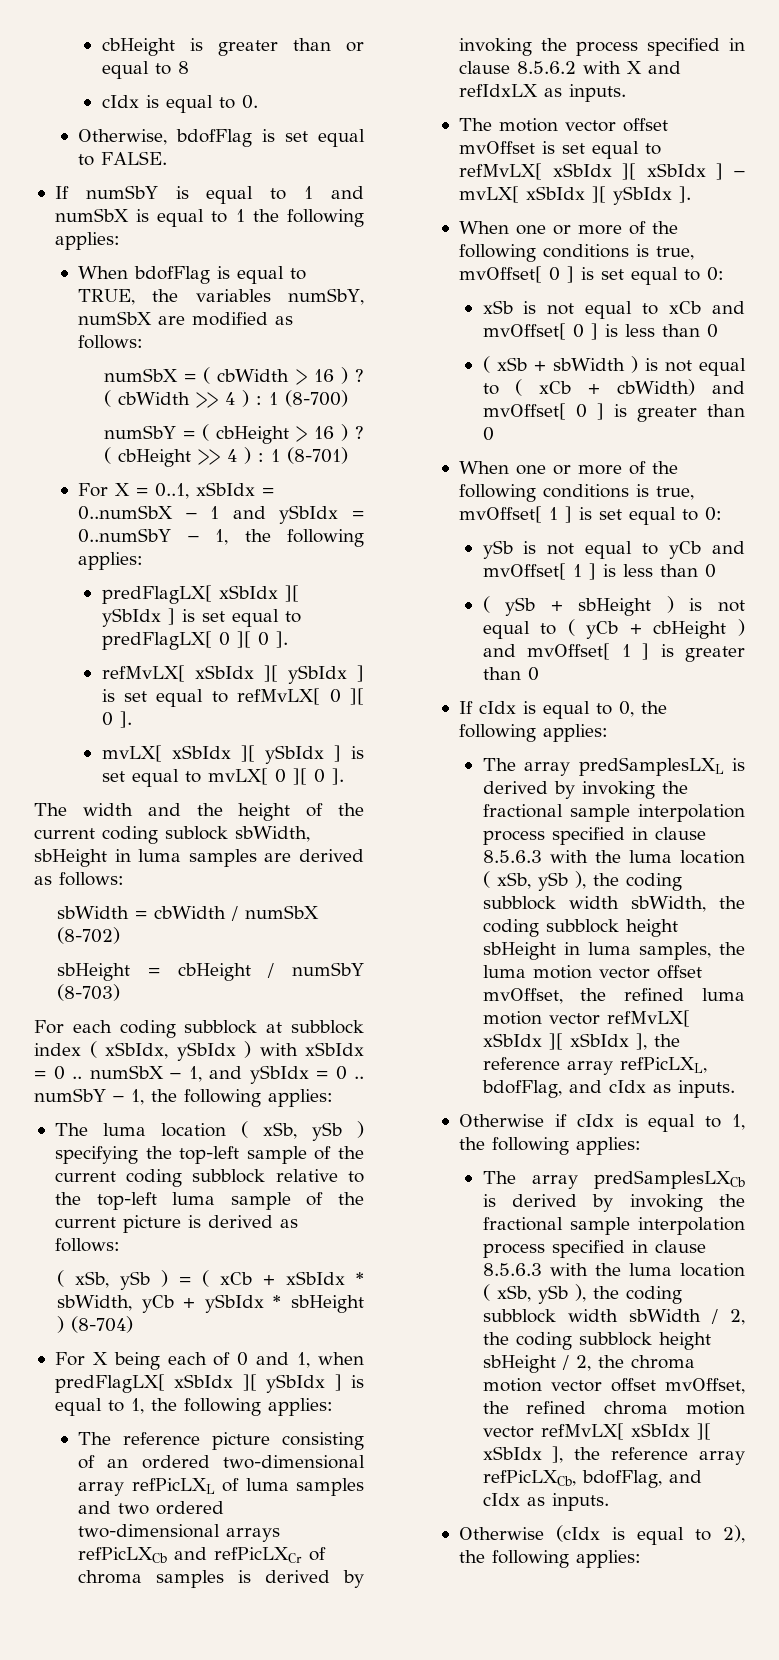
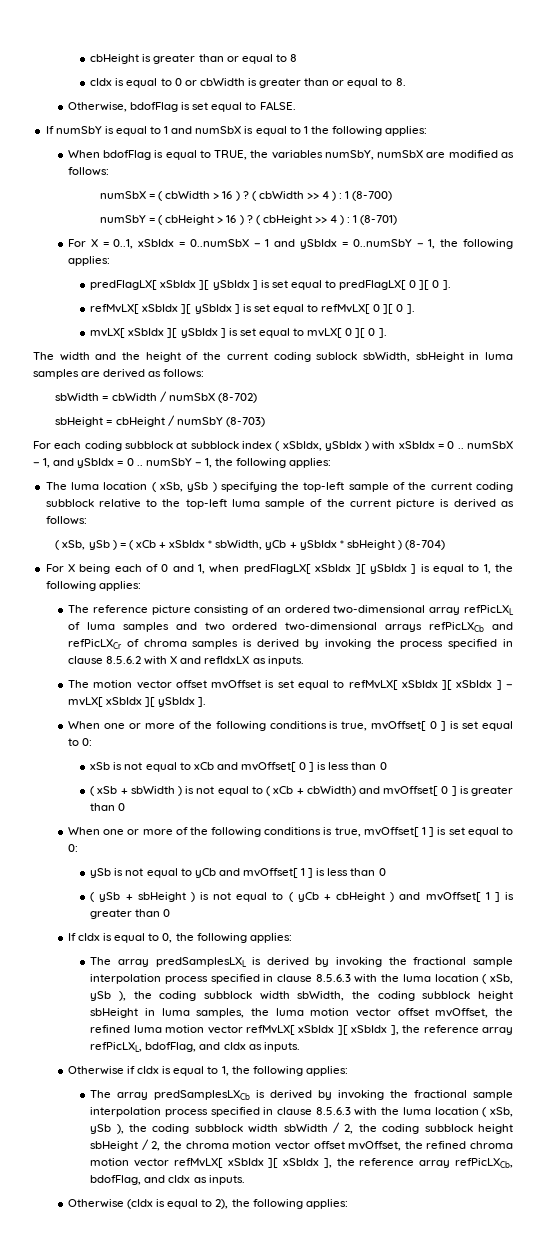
[241,95,258,109] 0. -> [174,78,406,88] 0 or cbWidth is greater than or equal to 8.

